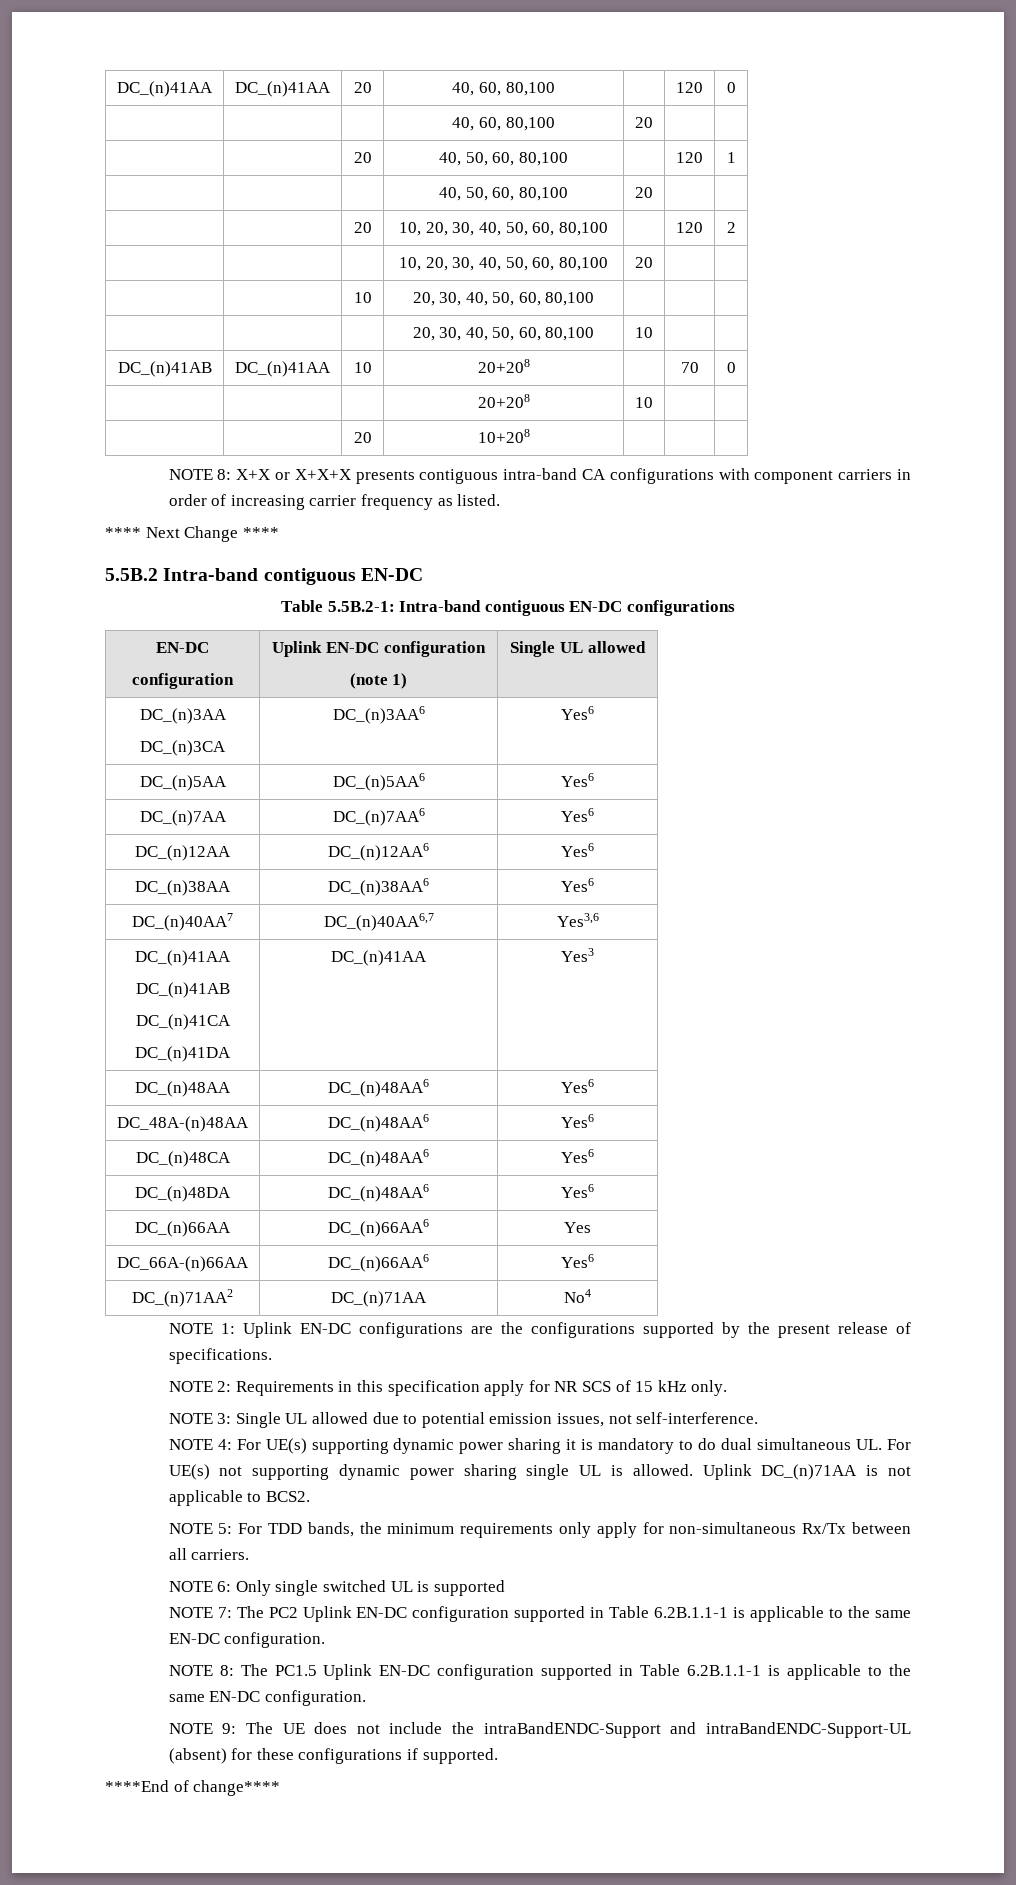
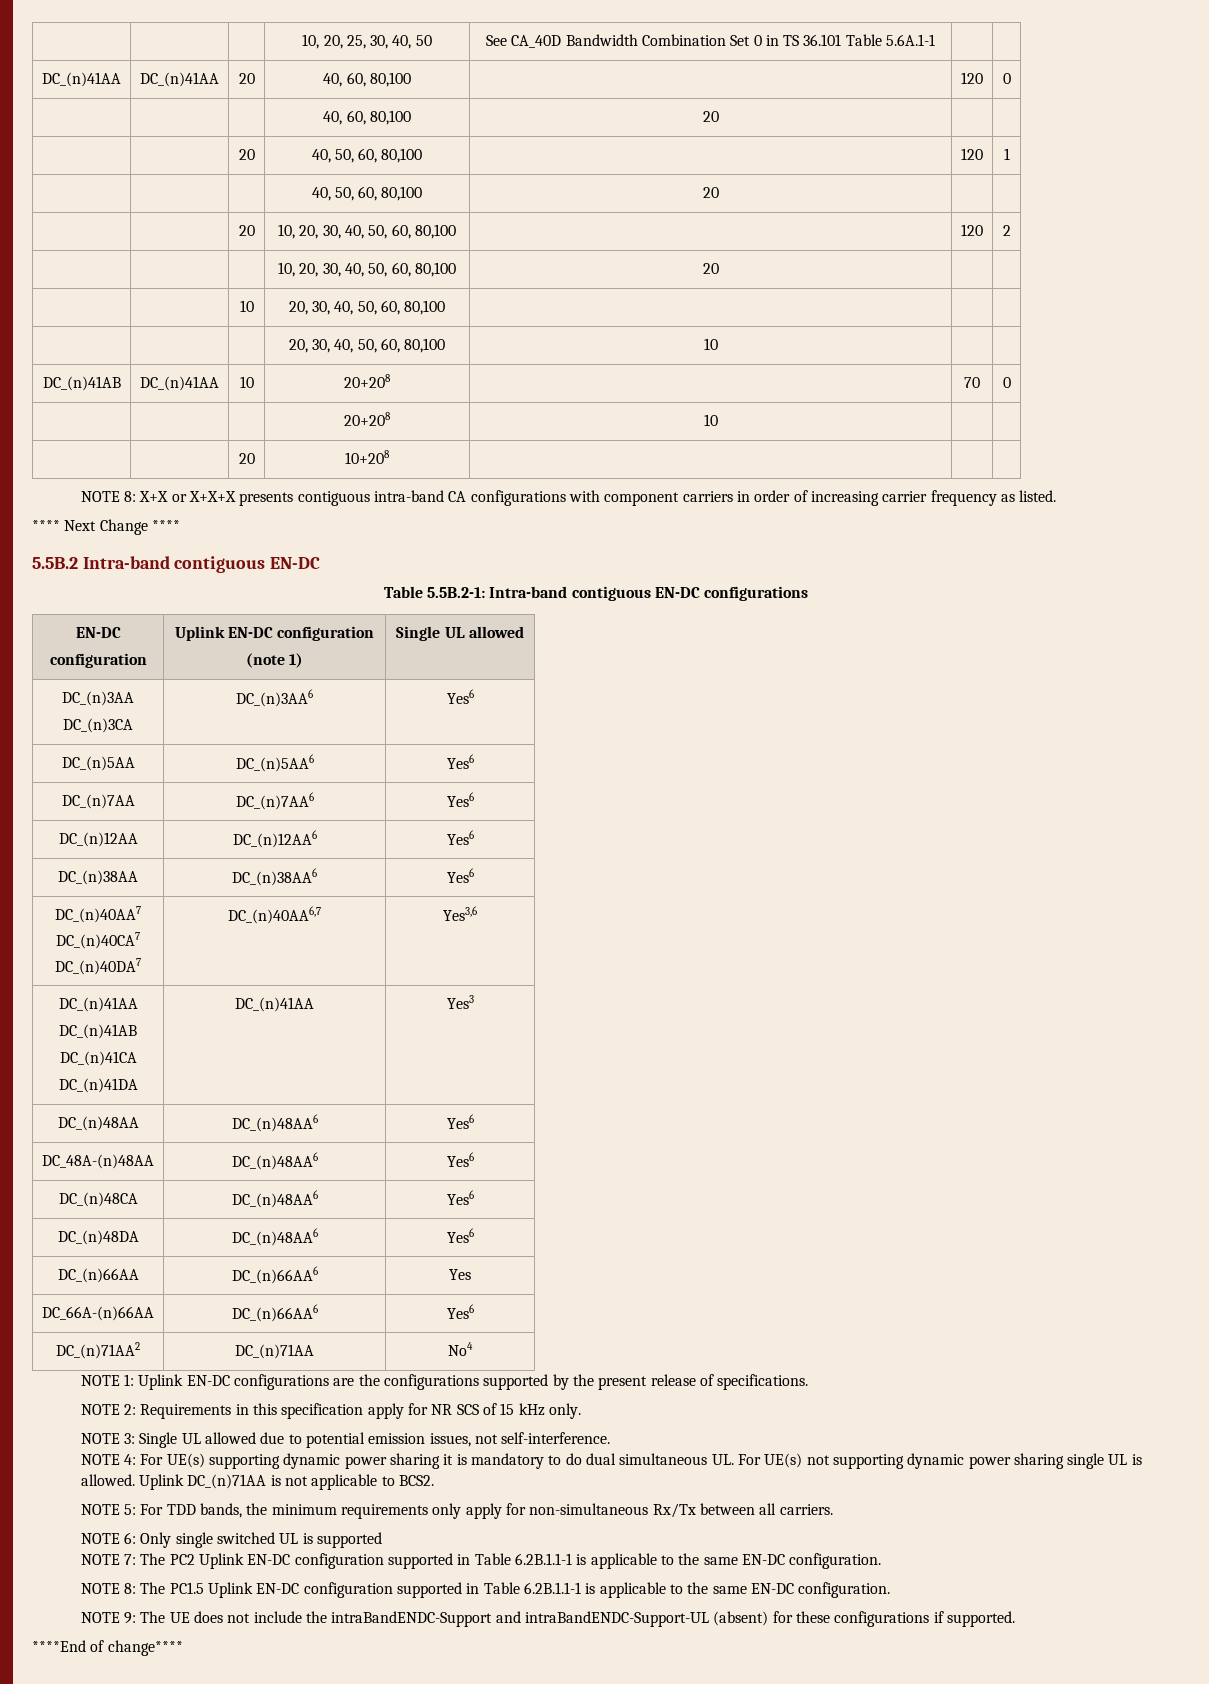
(117, 89) none -> [302,34,432,49] [485,34,936,48] | | | 10, 20, 25, 30, 40, 50 | See CA_40D Bandwidth Combination Set 0 in TS 36.101 Table 5.6A.1-1 | | //
(233, 922) none -> [56,932,140,949] [55,958,141,975] // DC_(n)40CA7 // DC_(n)40DA7

